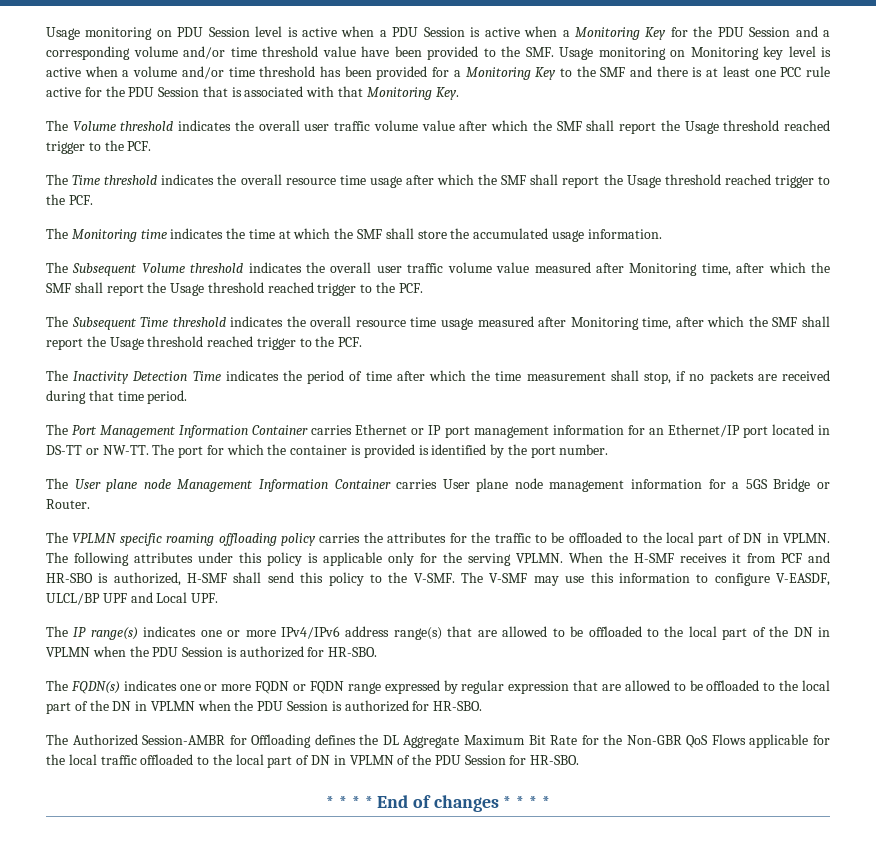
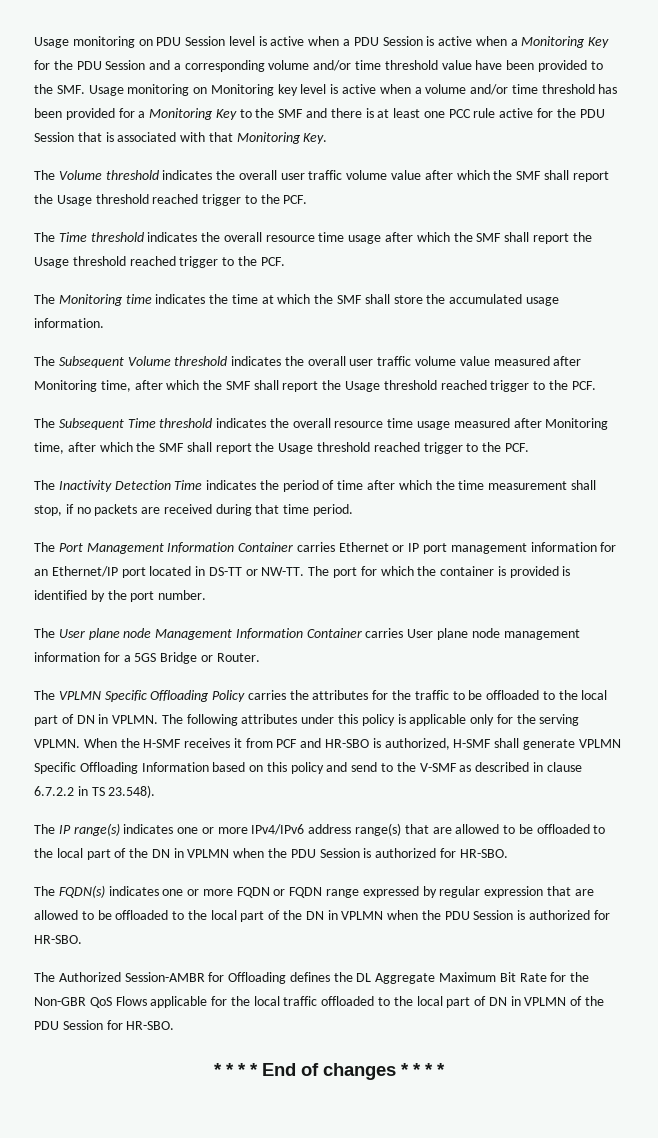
[119,533,317,546] specific roaming offloading policy -> [104,690,246,702] Specific Offloading Policy
[267,572,830,586] [46,592,219,605] send this policy to the V-SMF. The V-SMF may use this information to configure V-EASDF, ULCL/BP UPF and Local UPF. -> [522,739,621,750] [34,762,582,774] [34,785,156,798] generate VPLMN Specific Offloading Information based on this policy and send to the V-SMF as described in clause 6.7.2.2 in TS 23.548).

